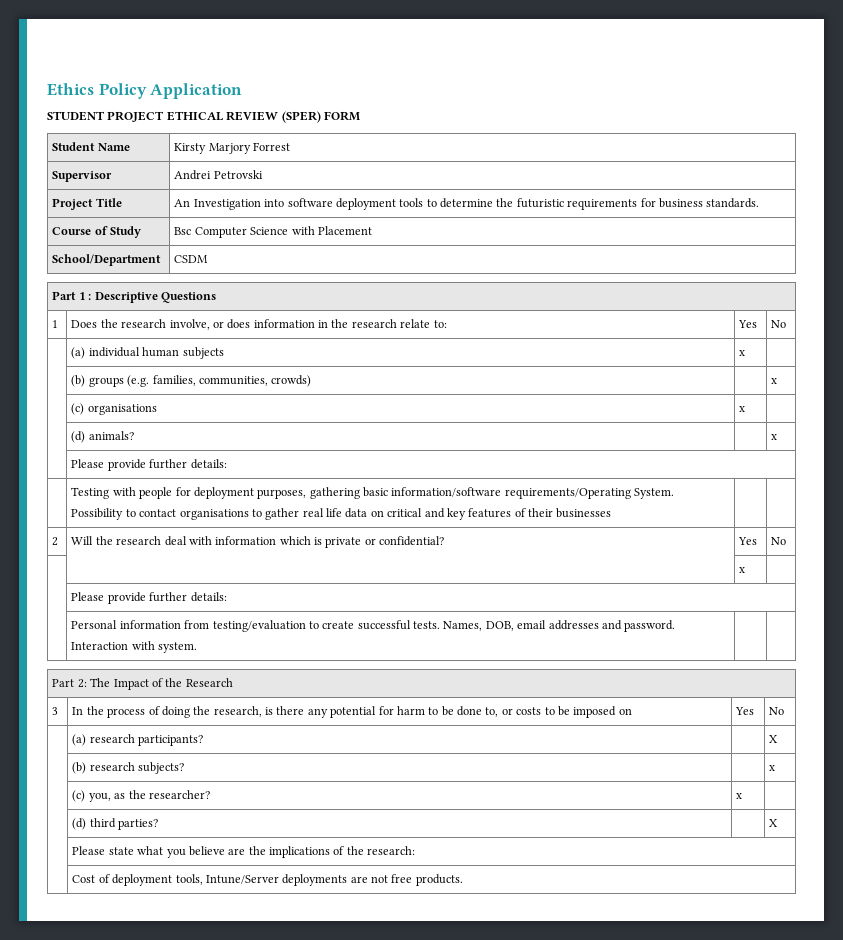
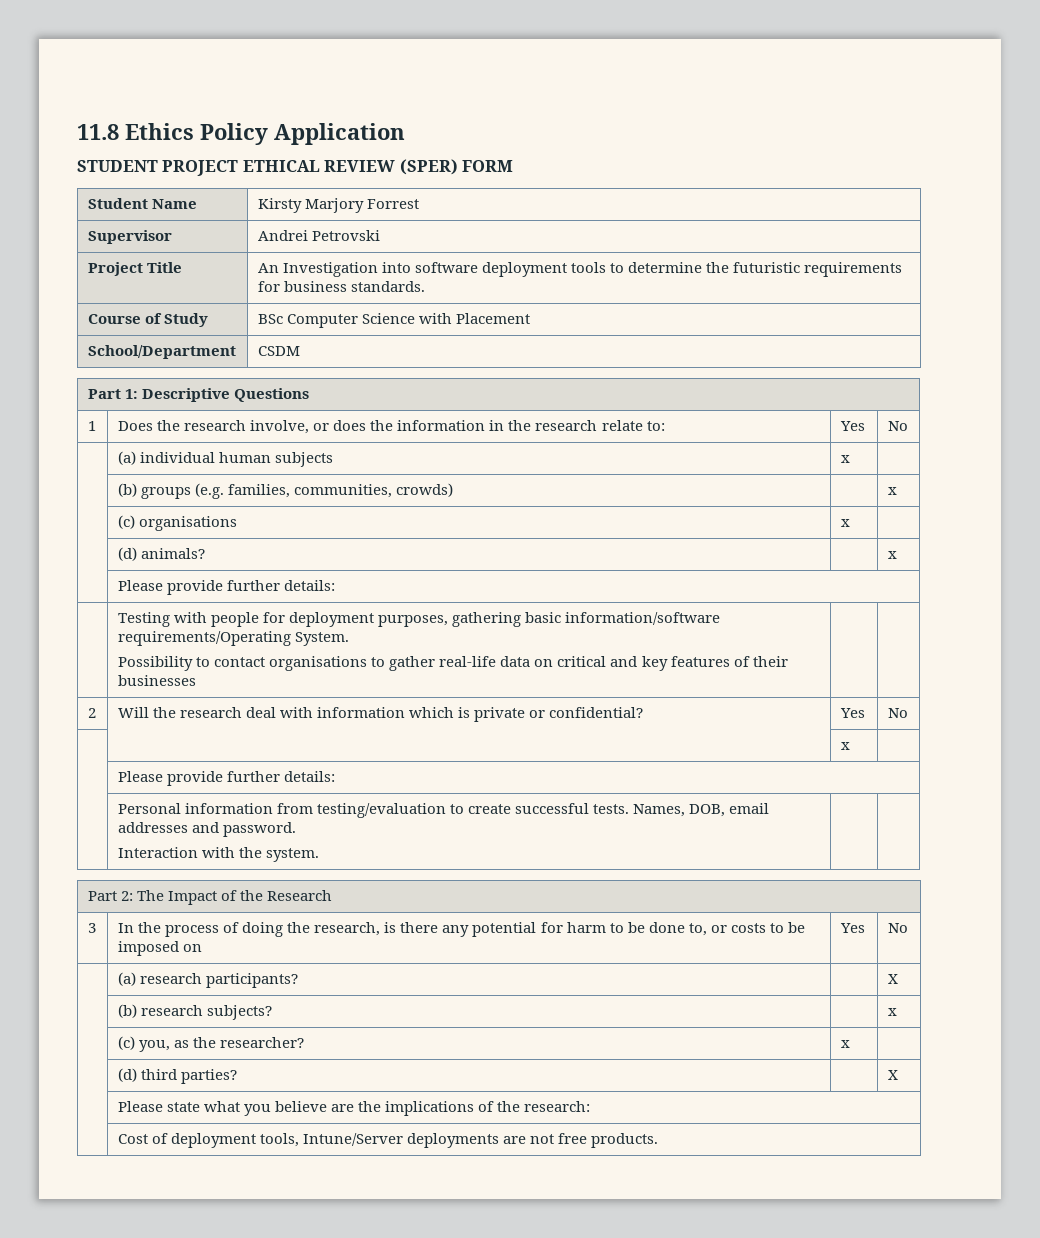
(47, 89) none -> [77,124,119,140] 11.8
[174,227,192,235] Bsc -> [257,314,283,324] BSc
[78,292,92,300] 1 : -> [125,389,139,399] 1:
(251, 324) none -> [370,420,394,431] the
[302,508,343,517] real life -> [439,656,497,667] real-life
(155, 645) none -> [239,847,263,858] the

